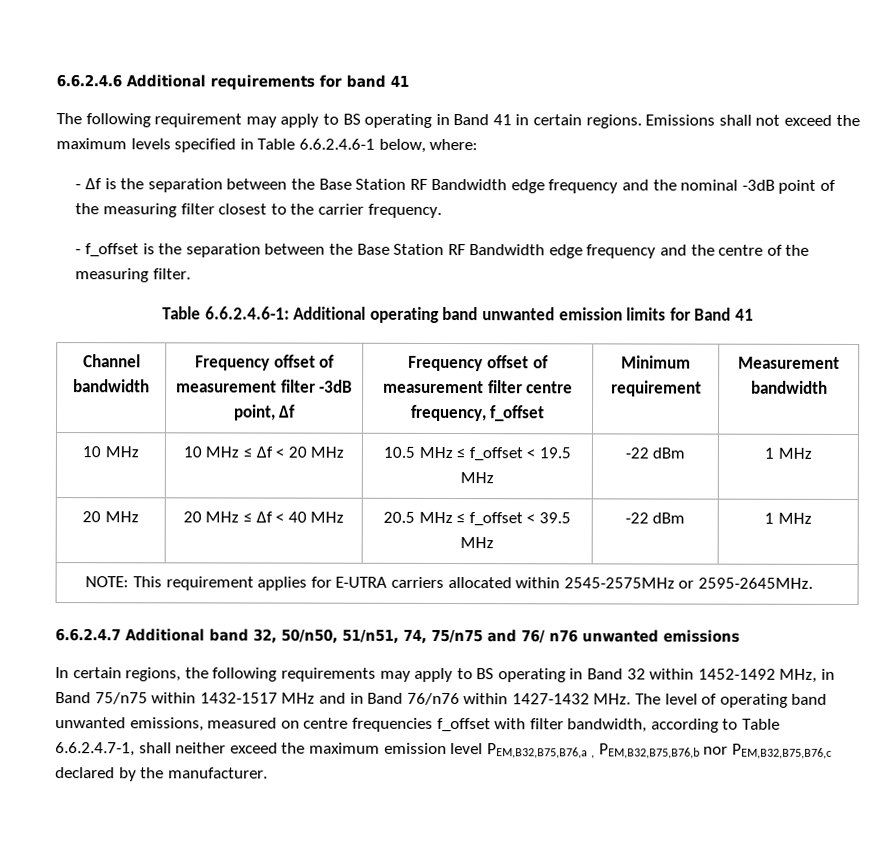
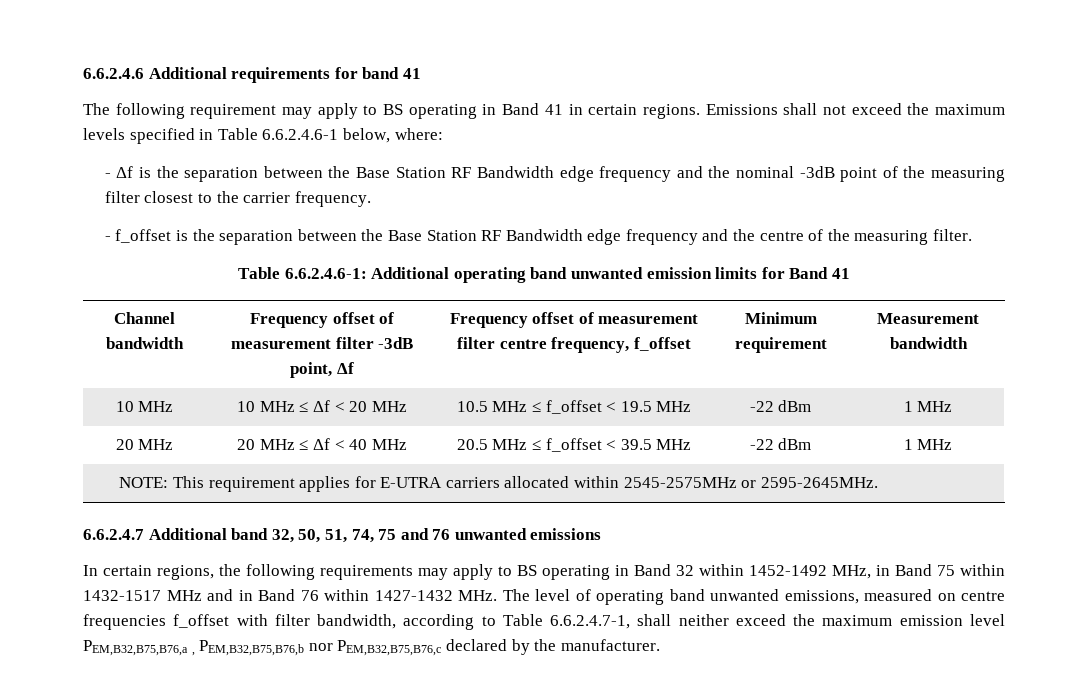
[281,628,578,644] 50/n50, 51/n51, 74, 75/n75 and 76/ n76 -> [298,528,451,543] 50, 51, 74, 75 and 76
[94,692,148,705] 75/n75 -> [937,565,955,576] 75
[406,692,460,706] 76/n76 -> [300,590,319,601] 76

